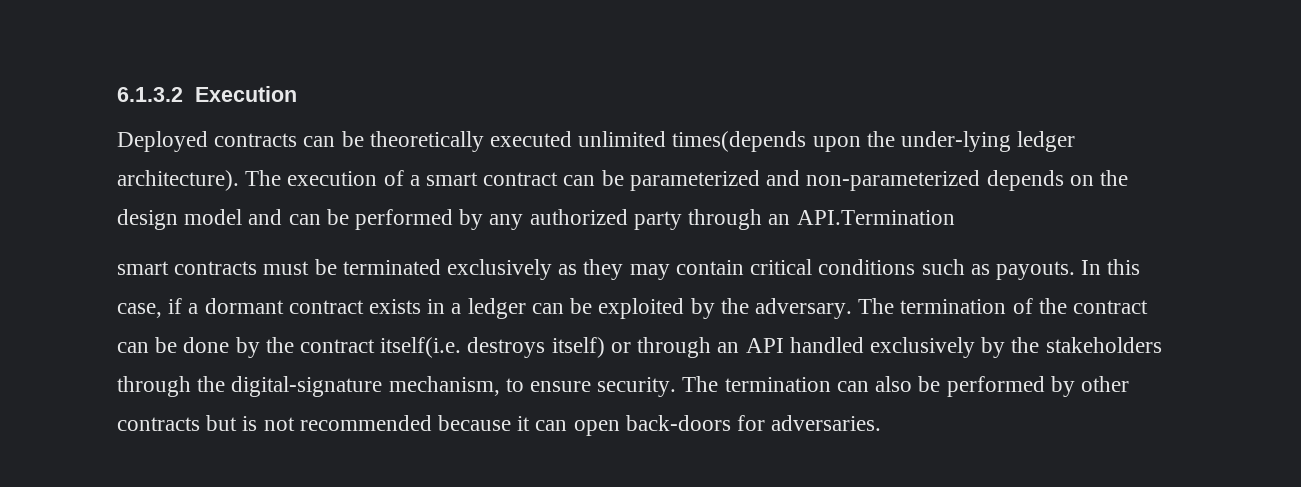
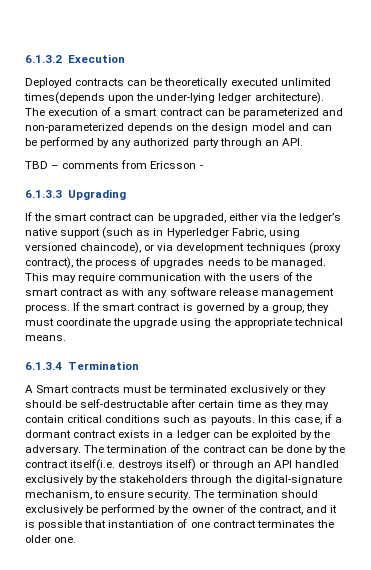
[796,210,955,225] [117,261,169,275] API.Termination // smart -> [281,138,303,146] [25,160,203,169] [25,189,126,200] [25,212,342,223] [25,227,300,239] [25,242,341,254] [25,257,326,269] [25,272,312,283] [25,287,334,298] [25,302,330,313] [25,318,343,328] [25,335,66,341] [25,361,139,370] [25,385,70,393] API. // TBD – comments from Ericsson - // 6.1.3.3 Upgrading // If the smart contract can be upgraded, either via the ledger’s native support (such as in Hyperledger Fabric, using versioned chaincode), or via development techniques (proxy contract), the process of upgrades needs to be managed. This may require communication with the users of the smart contract as with any software release management process. If the smart contract is governed by a group, they must coordinate the upgrade using the appropriate technical means. // 6.1.3.4 Termination // A Smart
(553, 269) none -> [290,385,326,395] [25,399,261,408] or they should be self-destructable after certain time
[836,376,1129,397] [117,415,882,436] can also be performed by other contracts but is not recommended because it can open back-doors for adversaries. -> [280,490,318,498] [25,504,338,515] [25,519,334,530] [25,535,77,543] should exclusively be performed by the owner of the contract, and it is possible that instantiation of one contract terminates the older one.

